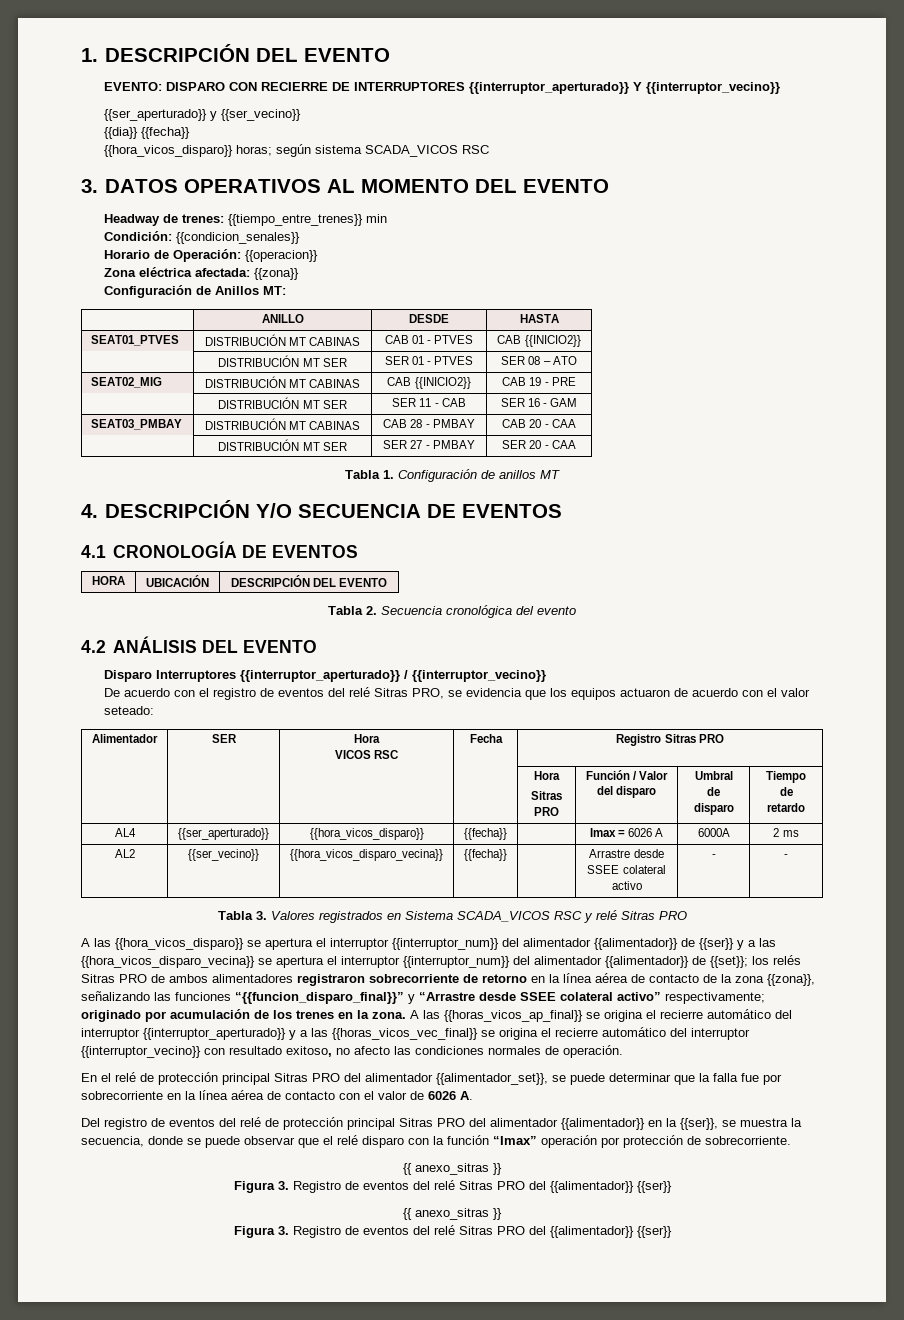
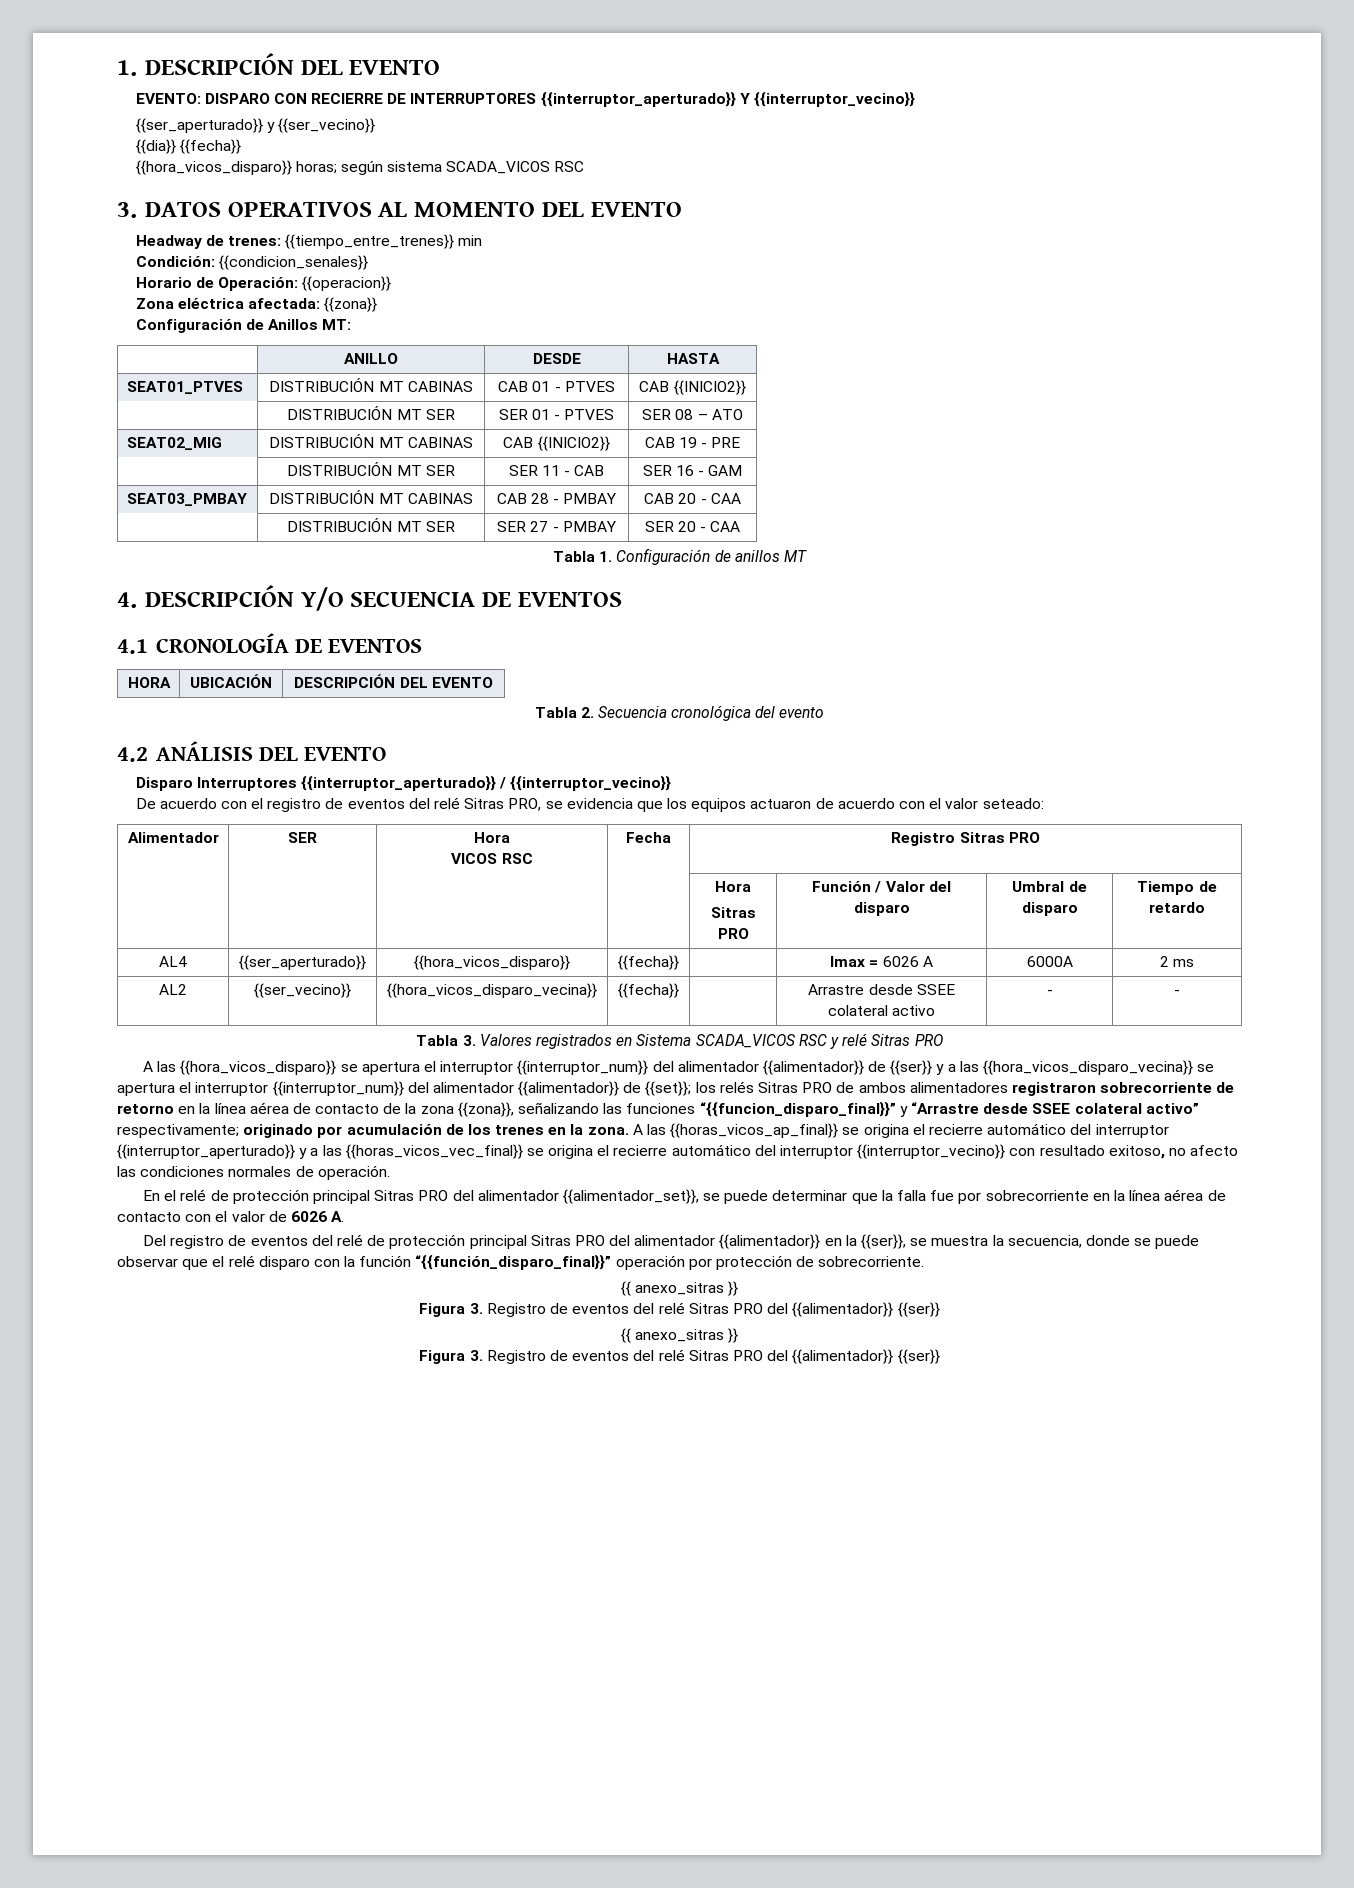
[493,1136,537,1145] “Imax” -> [415,1254,612,1270] “{{función_disparo_final}}”

